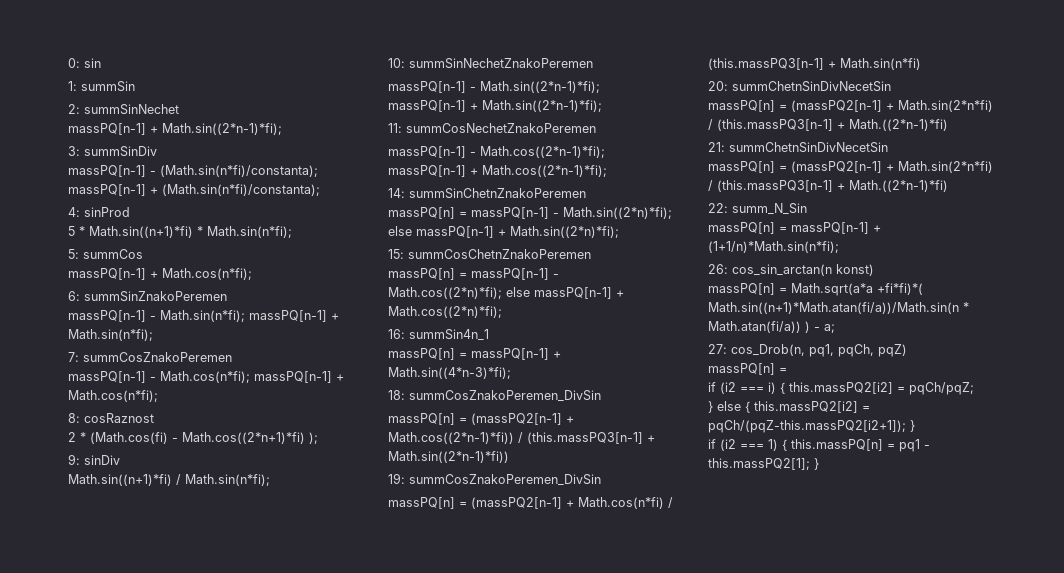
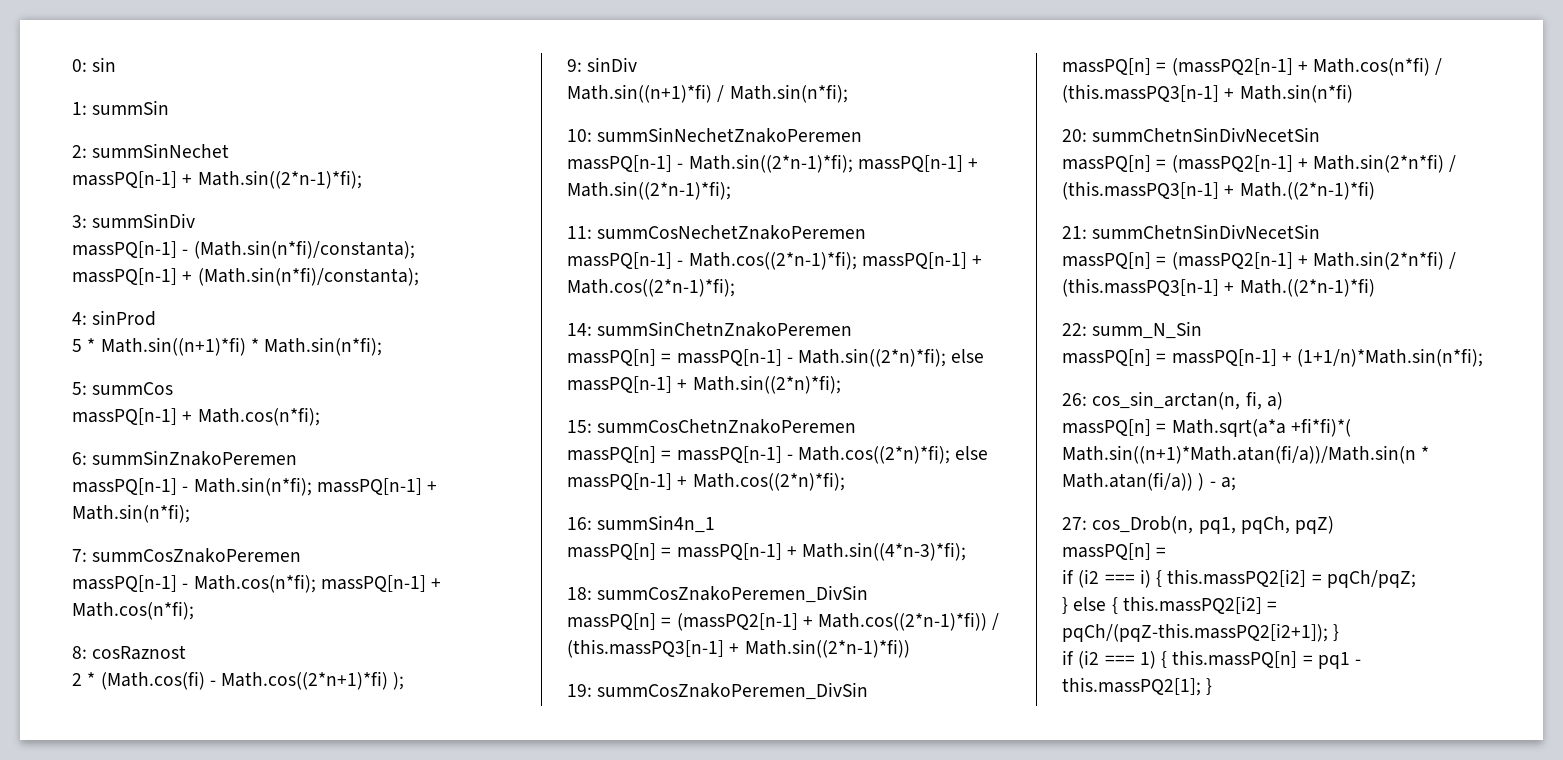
[732,264,874,276] cos_sin_arctan(n konst) -> [1092,391,1283,410] cos_sin_arctan(n, fi, a)

